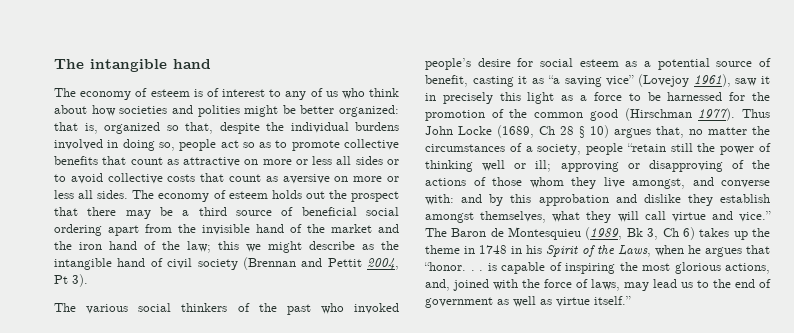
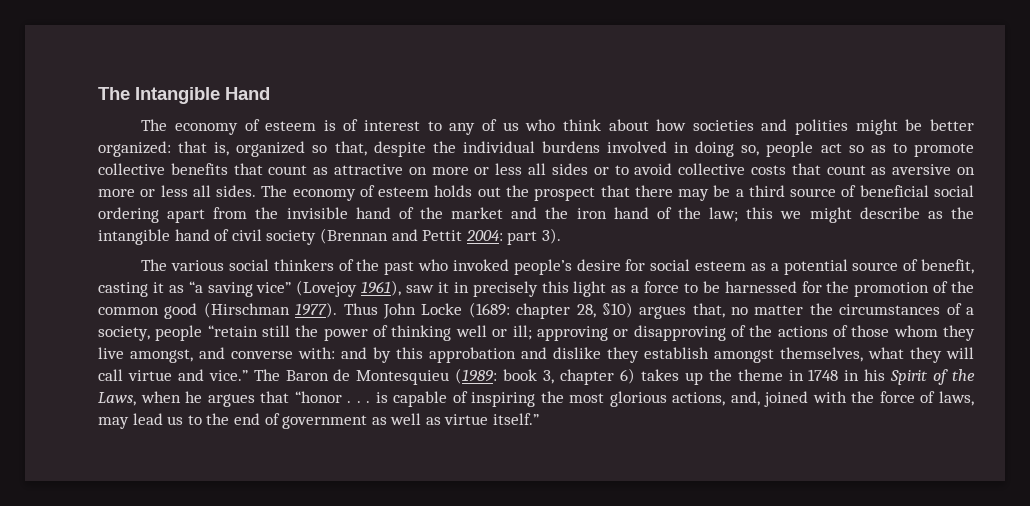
[54,59,211,72] The intangible hand -> [98,87,270,104] The Intangible Hand
[367,258,399,270] [54,275,68,284] 2004, Pt -> [465,230,538,245] 2004: part
[497,125,609,138] (1689, Ch 28 § 10) -> [468,302,633,319] (1689: chapter 28, §10)
[585,227,679,240] (1989, Bk 3, Ch -> [455,368,615,385] (1989: book 3, chapter
[424,262,466,271] “honor. -> [294,391,352,403] “honor .

